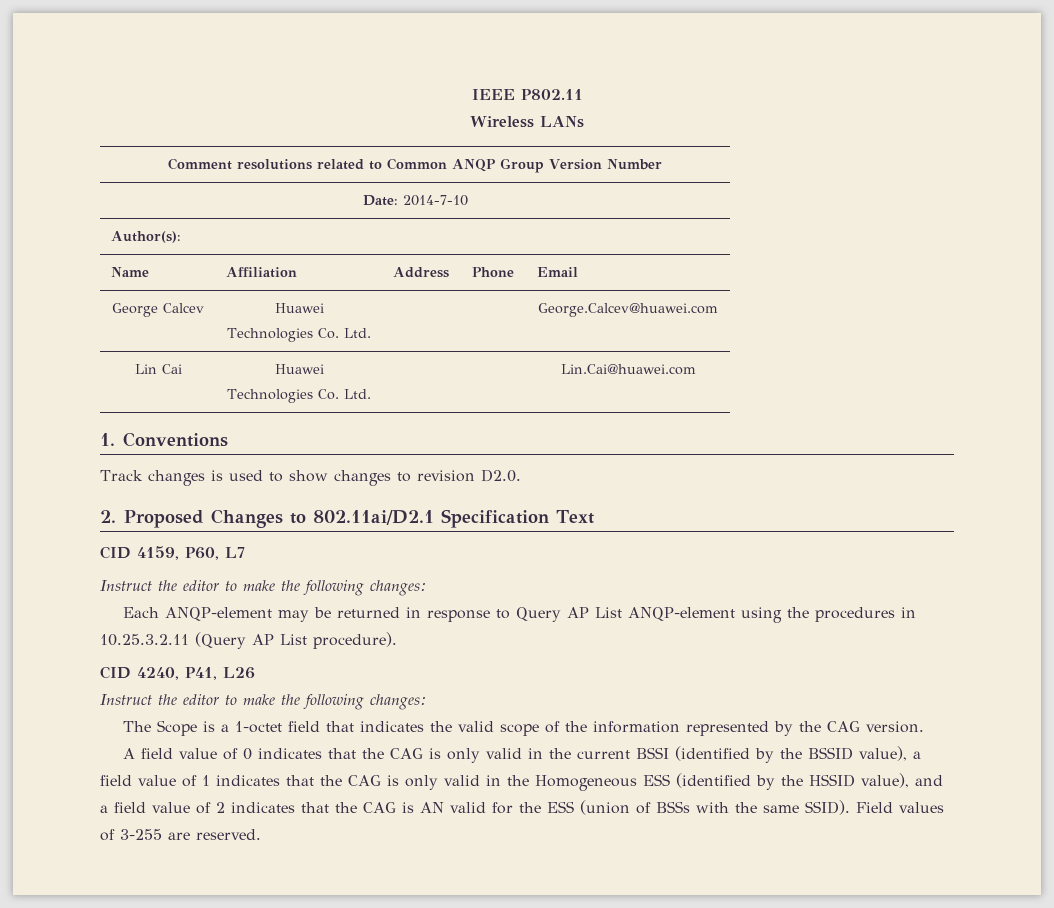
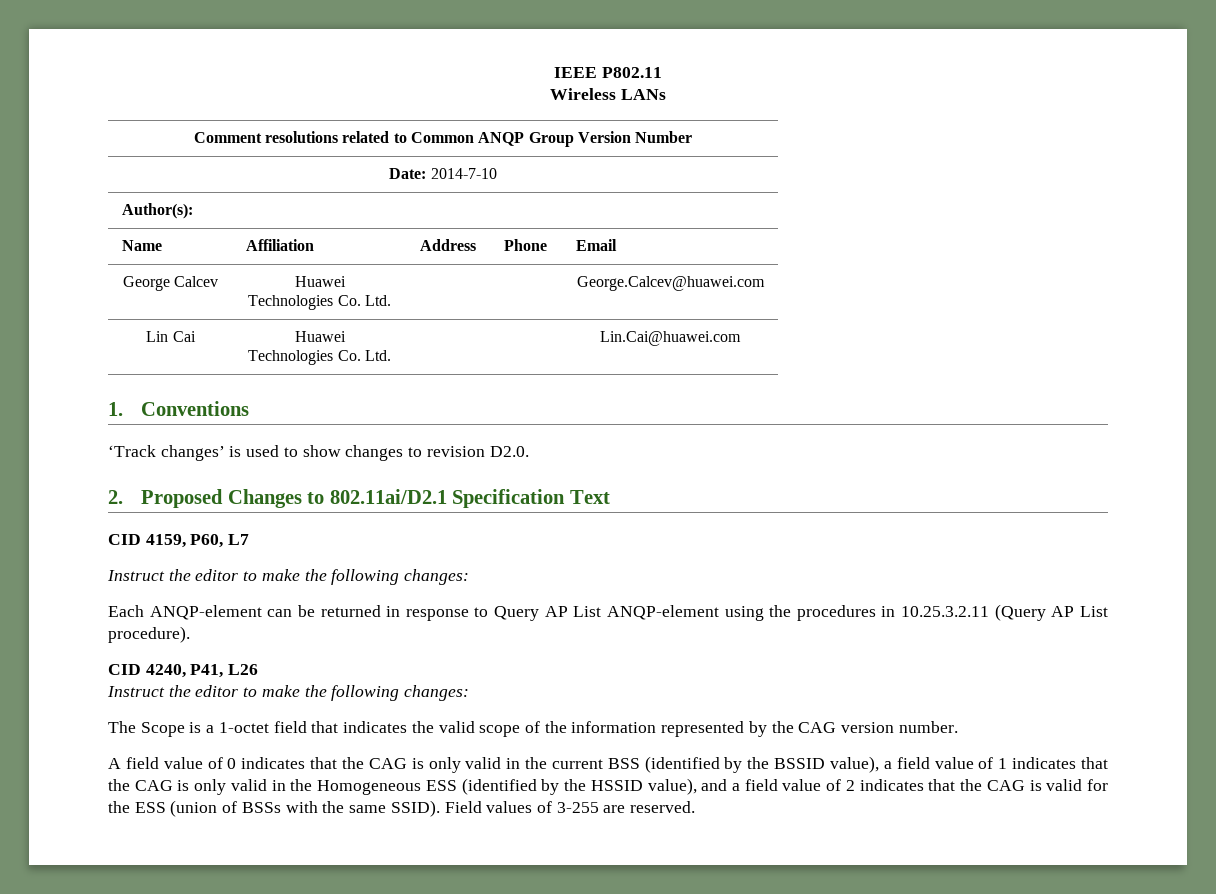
[100,470,205,486] Track changes -> [108,445,225,461] ‘Track changes’
[277,610,309,622] may -> [267,609,293,617] can
[865,721,924,733] version. -> [841,721,958,733] version number.
[635,747,669,759] BSSI -> [607,758,640,769] BSS
[420,802,444,813] AN -> (1042, 785) none

